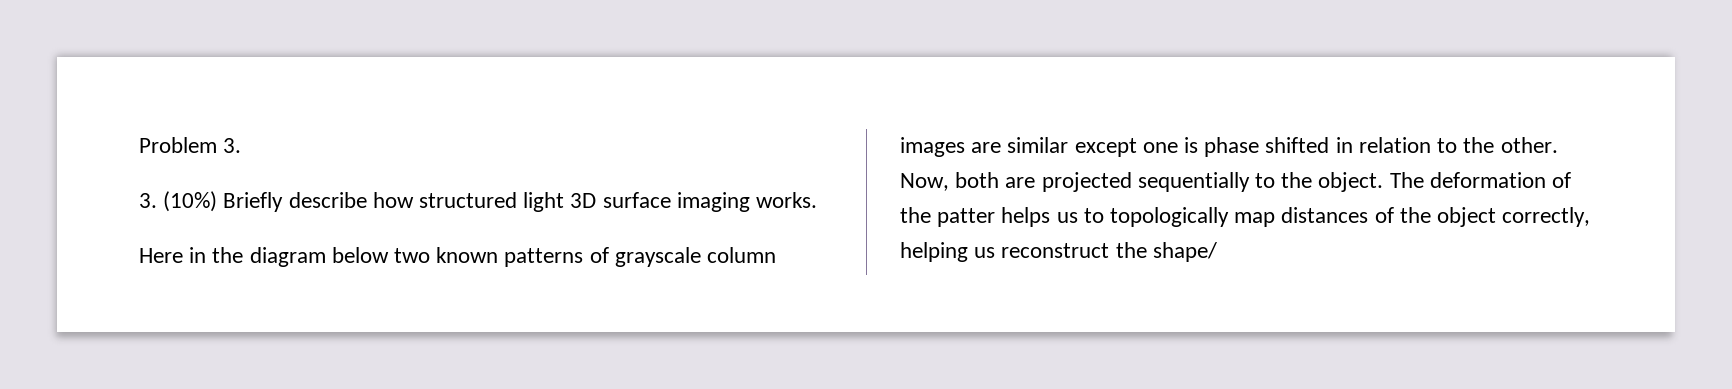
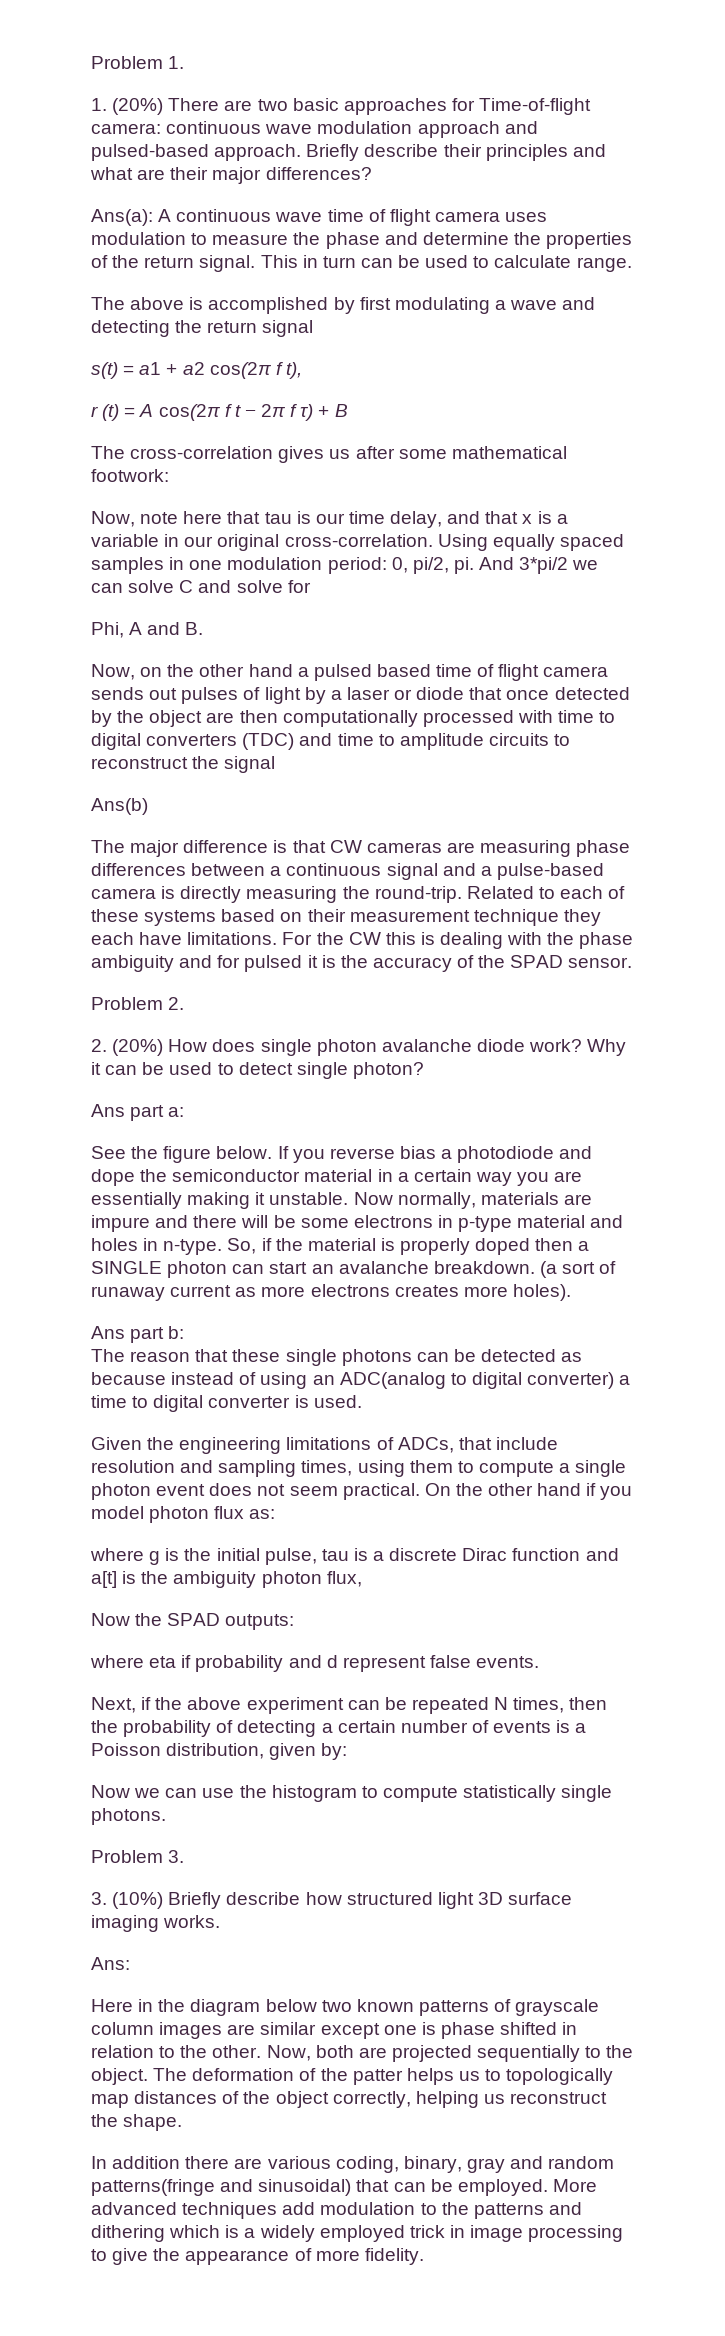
[139,137,217,153] Problem -> [91,56,185,69] [91,98,592,115] [91,121,538,138] [91,144,606,161] [90,167,372,184] [91,209,548,226] [91,232,633,249] [91,255,632,272] [91,297,596,314] [91,320,314,337] [91,362,302,379] [91,404,348,421] [91,446,567,463] [91,469,169,482] [91,511,568,528] [91,534,624,551] [91,557,599,574] [91,580,311,593] [91,622,204,638] [91,664,609,681] [91,687,630,704] [91,710,616,727] [91,733,571,750] [91,756,276,773] [91,798,148,815] [91,840,631,857] [91,863,604,880] [91,886,626,903] [91,909,601,926] [91,932,634,949] [91,955,633,972] [91,997,185,1010] [91,1039,627,1056] [91,1062,424,1079] [91,1104,185,1121] [91,1146,593,1163] [91,1169,583,1186] [91,1192,592,1209] [91,1215,624,1232] [91,1238,590,1255] [91,1261,617,1278] [91,1284,571,1301] [91,1326,185,1343] [91,1349,583,1366] [91,1372,631,1389] [91,1395,362,1412] [91,1437,558,1454] [91,1460,627,1477] [91,1483,633,1500] [91,1506,276,1523] [90,1548,619,1565] [91,1571,362,1588] [91,1613,295,1630] [90,1655,540,1672] [91,1697,608,1714] [91,1720,587,1737] [91,1743,348,1760] [91,1785,613,1802] [91,1808,166,1825] [91,1850,163,1863] Problem 1. // 1. (20%) There are two basic approaches for Time-of-flight camera: continuous wave modulation approach and pulsed-based approach. Briefly describe their principles and what are their major differences? // Ans(a): A continuous wave time of flight camera uses modulation to measure the phase and determine the properties of the return signal. This in turn can be used to calculate range. // The above is accomplished by first modulating a wave and detecting the return signal // s(t) = a1 + a2 cos(2π f t), // r (t) = A cos(2π f t − 2π f τ) + B // The cross-correlation gives us after some mathematical footwork: // Now, note here that tau is our time delay, and that x is a variable in our original cross-correlation. Using equally spaced samples in one modulation period: 0, pi/2, pi. And 3*pi/2 we can solve C and solve for // Phi, A and B. // Now, on the other hand a pulsed based time of flight camera sends out pulses of light by a laser or diode that once detected by the object are then computationally processed with time to digital converters (TDC) and time to amplitude circuits to reconstruct the signal // Ans(b) // The major difference is that CW cameras are measuring phase differences between a continuous signal and a pulse-based camera is directly measuring the round-trip. Related to each of these systems based on their measurement technique they each have limitations. For the CW this is dealing with the phase ambiguity and for pulsed it is the accuracy of the SPAD sensor. // Problem 2. // 2. (20%) How does single photon avalanche diode work? Why it can be used to detect single photon? // Ans part a: // See the figure below. If you reverse bias a photodiode and dope the semiconductor material in a certain way you are essentially making it unstable. Now normally, materials are impure and there will be some electrons in p-type material and holes in n-type. So, if the material is properly doped then a SINGLE photon can start an avalanche breakdown. (a sort of runaway current as more electrons creates more holes). // Ans part b: // The reason that these single photons can be detected as because instead of using an ADC(analog to digital converter) a time to digital converter is used. // Given the engineering limitations of ADCs, that include resolution and sampling times, using them to compute a single photon event does not seem practical. On the other hand if you model photon flux as: // where g is the initial pulse, tau is a discrete Dirac function and a[t] is the ambiguity photon flux, // Now the SPAD outputs: // where eta if probability and d represent false events. // Next, if the above experiment can be repeated N times, then the probability of detecting a certain number of events is a Poisson distribution, given by: // Now we can use the histogram to compute statistically single photons. // Problem
(818, 200) none -> [91,1957,130,1970] // Ans:
[1152,242,1217,262] shape/ -> [123,2114,183,2131] [91,2156,615,2173] [91,2179,597,2196] [91,2202,582,2219] [91,2225,624,2242] [91,2248,424,2265] shape. // In addition there are various coding, binary, gray and random patterns(fringe and sinusoidal) that can be employed. More advanced techniques add modulation to the patterns and dithering which is a widely employed trick in image processing to give the appearance of more fidelity.

